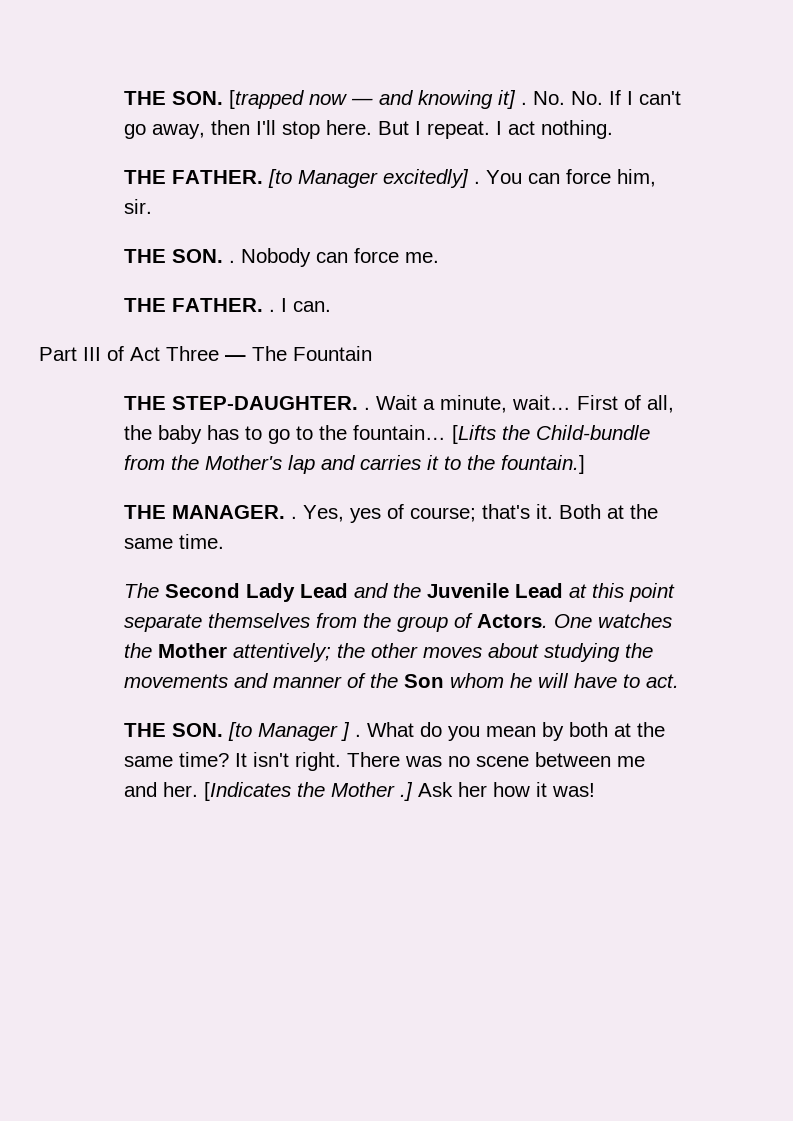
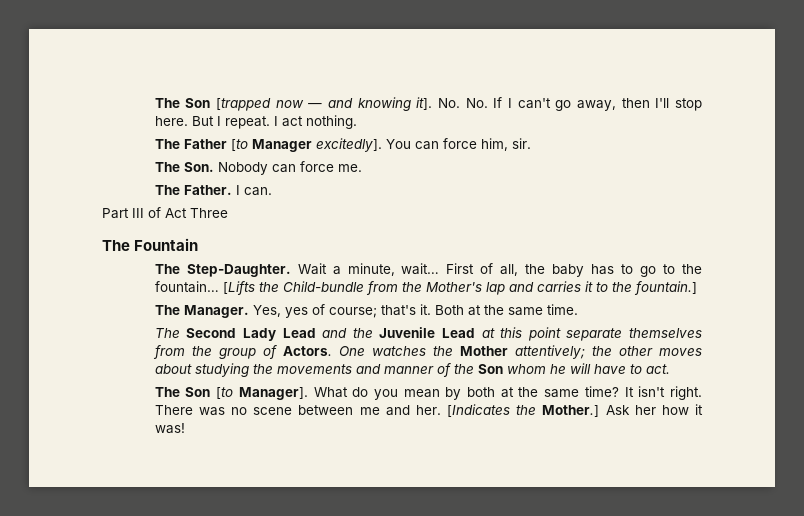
[123,91,223,105] THE SON. -> [154,98,211,108] The Son
[497,90,527,109] it] . -> [416,97,433,110] it].
[123,169,480,188] THE FATHER. [to Manager excitedly] . -> [154,138,382,152] The Father [to Manager excitedly].
[123,249,235,263] THE SON. . -> [154,162,214,172] The Son.
[123,298,275,312] THE FATHER. . -> [154,185,232,195] The Father.
[225,355,246,361] — -> (228, 213) //
[123,396,370,410] THE STEP-DAUGHTER. . -> [154,264,291,277] The Step-Daughter.
[123,505,297,519] THE MANAGER. . -> [154,305,249,318] The Manager.
[123,722,361,741] THE SON. [to Manager ] . -> [154,387,308,400] The Son [to Manager].
[330,782,413,801] Mother .] -> [542,405,600,417] Mother.]

